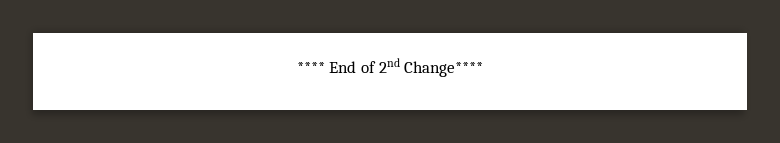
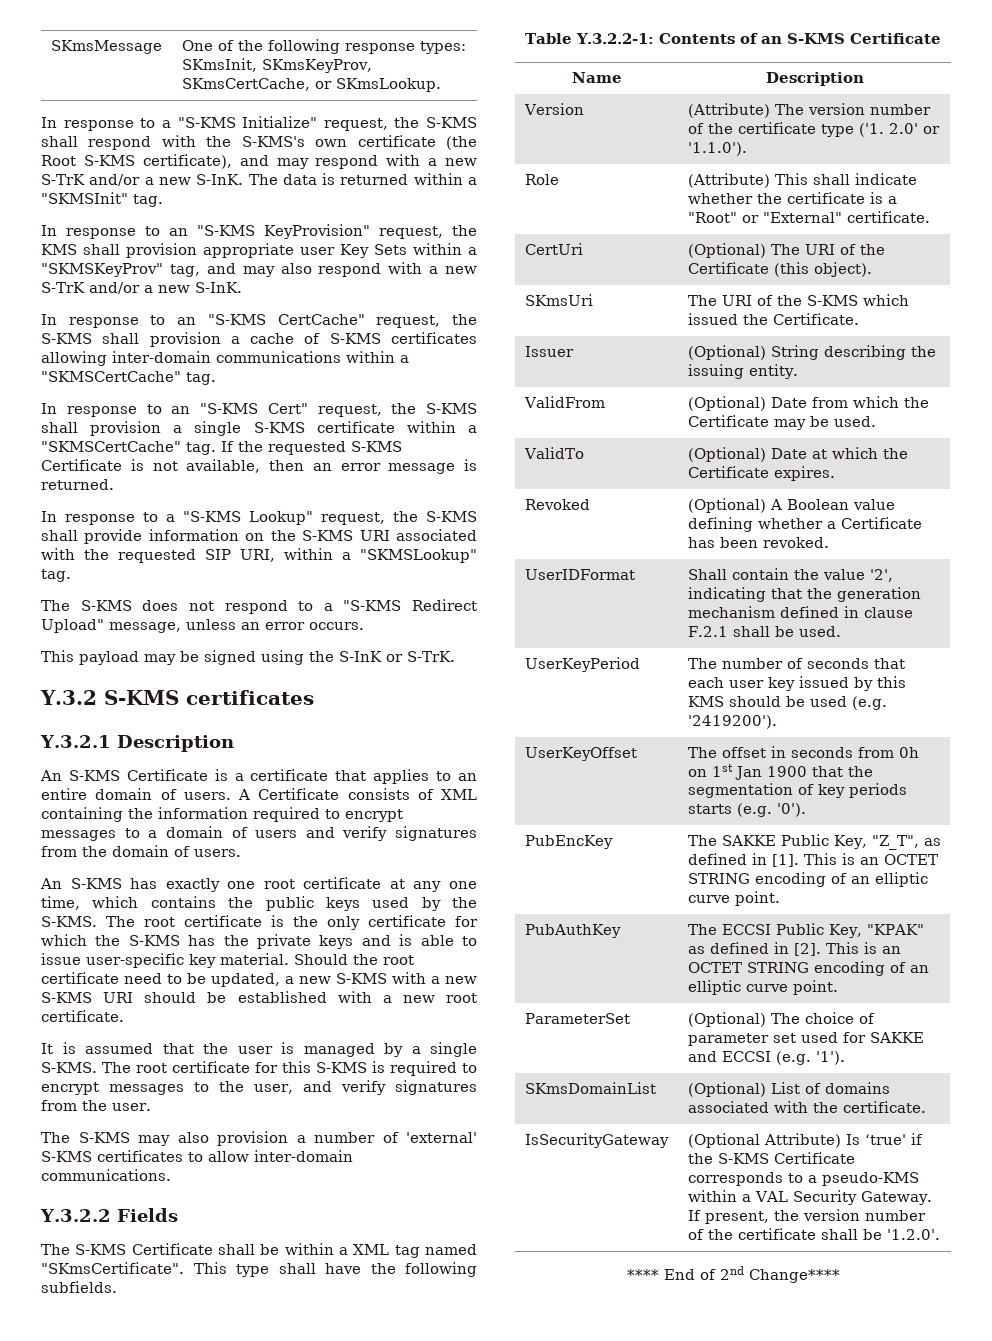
(296, 67) none -> [50,40,162,54] [181,39,466,54] [181,58,372,73] [181,78,441,92] [41,116,477,131] [41,135,477,150] [41,154,477,169] [41,173,478,186] [41,192,163,207] [41,224,477,239] [41,243,477,258] [41,262,477,277] [41,282,242,294] [41,314,478,328] [41,332,477,347] [41,351,409,366] [41,371,216,385] [41,403,477,417] [41,421,478,436] [41,441,402,455] [41,459,477,474] [41,479,114,490] [41,511,477,525] [41,529,477,544] [41,548,477,563] [41,569,71,582] [41,599,477,614] [41,619,364,633] [41,650,455,665] [40,690,314,705] [40,735,234,752] [40,769,478,784] [41,788,477,800] [41,807,403,822] [41,826,477,841] [41,845,241,857] [40,877,477,892] [41,896,477,911] [41,915,478,930] [41,934,477,949] [41,953,414,968] [41,972,477,987] [41,991,477,1003] [41,1010,124,1022] [41,1042,477,1057] [41,1061,477,1076] [41,1080,478,1095] [41,1100,151,1111] [41,1131,477,1146] [41,1150,353,1162] [41,1169,171,1181] [40,1208,178,1222] [41,1243,477,1258] [41,1262,477,1277] [41,1281,117,1293] [524,33,942,44] [572,72,622,83] [765,72,864,86] [523,103,584,115] [687,103,931,118] [687,122,940,137] [687,142,747,156] [524,174,559,185] [687,173,917,188] [687,192,897,204] [687,211,930,223] [524,243,583,255] [687,243,885,258] [687,262,872,277] [524,294,593,306] [687,294,909,306] [687,313,859,325] [524,346,574,357] [687,345,936,360] [687,364,798,379] [523,396,605,408] [687,396,929,411] [687,415,876,430] [523,447,584,459] [687,447,908,462] [687,466,835,481] [524,499,590,510] [687,498,895,513] [687,517,922,532] [687,537,829,548] [524,569,635,580] [687,568,893,582] [687,587,921,602] [687,606,913,618] [687,626,841,637] [524,657,640,672] [687,658,905,669] [687,676,906,691] [687,696,887,710] [687,715,777,729] [524,747,637,761] [687,746,919,758] [687,764,873,780] [687,783,907,798] [687,803,806,817] [524,835,613,849] [687,834,941,850] [687,853,938,867] [687,872,928,887] [687,891,780,906] [524,924,621,938] [687,923,924,938] [687,942,901,956] [687,961,929,976] [687,980,838,995] [524,1013,630,1024] [687,1012,875,1027] [687,1032,924,1046] [687,1051,845,1065] [524,1082,656,1094] [687,1082,890,1097] [687,1101,926,1113] [524,1133,669,1148] [687,1133,923,1148] [687,1152,855,1164] [687,1172,919,1186] [687,1190,932,1205] [687,1209,926,1224] [687,1228,940,1240] SKmsMessage | One of the following response types: SKmsInit, SKmsKeyProv, SKmsCertCache, or SKmsLookup. // In response to a "S-KMS Initialize" request, the S-KMS shall respond with the S-KMS's own certificate (the Root S-KMS certificate), and may respond with a new S-TrK and/or a new S-InK. The data is returned within a "SKMSInit" tag. // In response to an "S-KMS KeyProvision" request, the KMS shall provision appropriate user Key Sets within a "SKMSKeyProv" tag, and may also respond with a new S-TrK and/or a new S-InK. // In response to an "S-KMS CertCache" request, the S-KMS shall provision a cache of S-KMS certificates allowing inter-domain communications within a "SKMSCertCache" tag. // In response to an "S-KMS Cert" request, the S-KMS shall provision a single S-KMS certificate within a "SKMSCertCache" tag. If the requested S-KMS Certificate is not available, then an error message is returned. // In response to a "S-KMS Lookup" request, the S-KMS shall provide information on the S-KMS URI associated with the requested SIP URI, within a "SKMSLookup" tag. // The S-KMS does not respond to a "S-KMS Redirect Upload" message, unless an error occurs. // This payload may be signed using the S-InK or S-TrK. // Y.3.2 S-KMS certificates // Y.3.2.1 Description // An S-KMS Certificate is a certificate that applies to an entire domain of users. A Certificate consists of XML containing the information required to encrypt messages to a domain of users and verify signatures from the domain of users. // An S-KMS has exactly one root certificate at any one time, which contains the public keys used by the S-KMS. The root certificate is the only certificate for which the S-KMS has the private keys and is able to issue user-specific key material. Should the root certificate need to be updated, a new S-KMS with a new S-KMS URI should be established with a new root certificate. // It is assumed that the user is managed by a single S-KMS. The root certificate for this S-KMS is required to encrypt messages to the user, and verify signatures from the user. // The S-KMS may also provision a number of 'external' S-KMS certificates to allow inter-domain communications. // Y.3.2.2 Fields // The S-KMS Certificate shall be within a XML tag named "SKmsCertificate". This type shall have the following subfields. // Table Y.3.2.2-1: Contents of an S-KMS Certificate // Name | Description // Version | (Attribute) The version number of the certificate type ('1. 2.0' or '1.1.0'). // Role | (Attribute) This shall indicate whether the certificate is a "Root" or "External" certificate. // CertUri | (Optional) The URI of the Certificate (this object). // SKmsUri | The URI of the S-KMS which issued the Certificate. // Issuer | (Optional) String describing the issuing entity. // ValidFrom | (Optional) Date from which the Certificate may be used. // ValidTo | (Optional) Date at which the Certificate expires. // Revoked | (Optional) A Boolean value defining whether a Certificate has been revoked. // UserIDFormat | Shall contain the value '2', indicating that the generation mechanism defined in clause F.2.1 shall be used. // UserKeyPeriod | The number of seconds that each user key issued by this KMS should be used (e.g. '2419200'). // UserKeyOffset | The offset in seconds from 0h on 1st Jan 1900 that the segmentation of key periods starts (e.g. '0'). // PubEncKey | The SAKKE Public Key, "Z_T", as defined in [1]. This is an OCTET STRING encoding of an elliptic curve point. // PubAuthKey | The ECCSI Public Key, "KPAK" as defined in [2]. This is an OCTET STRING encoding of an elliptic curve point. // ParameterSet | (Optional) The choice of parameter set used for SAKKE and ECCSI (e.g. '1'). // SKmsDomainList | (Optional) List of domains associated with the certificate. // IsSecurityGateway | (Optional Attribute) Is ‘true' if the S-KMS Certificate corresponds to a pseudo-KMS within a VAL Security Gateway. If present, the version number of the certificate shall be '1.2.0'. //

